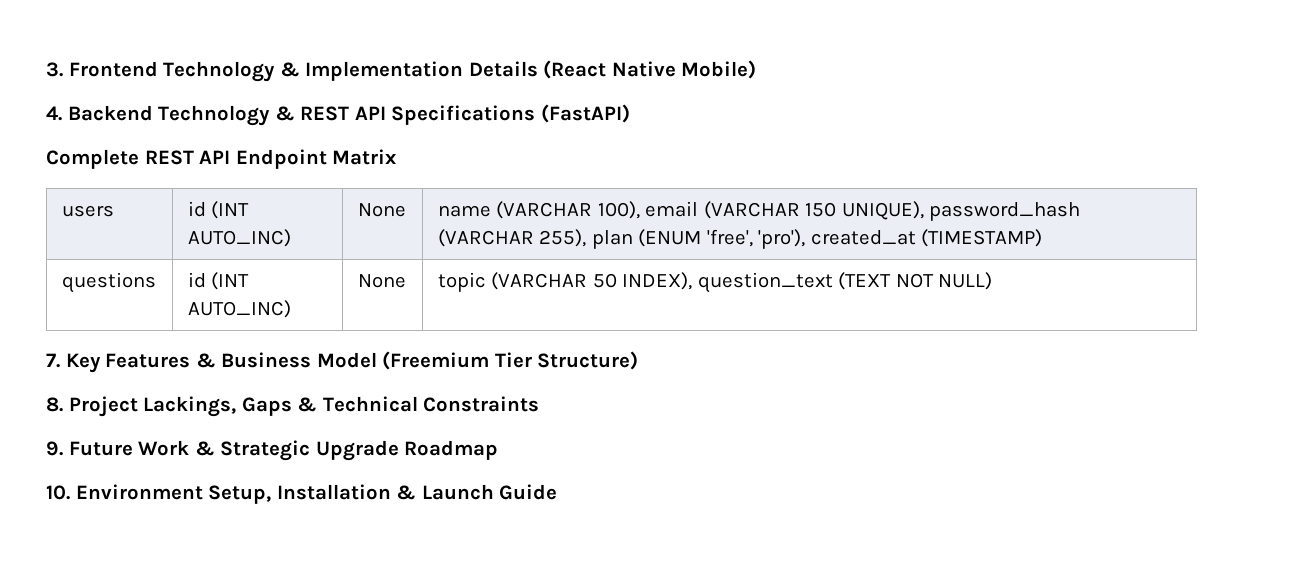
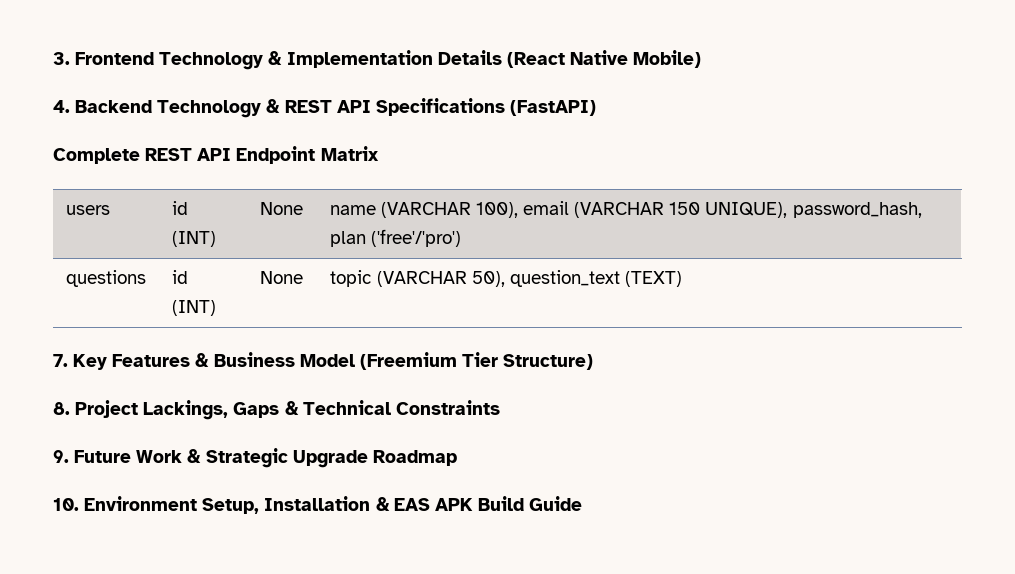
[211,201,250,219] [187,229,291,247] (INT AUTO_INC) -> [171,231,216,247] (INT)
[929,202,1081,221] [437,229,1043,249] password_hash (VARCHAR 255), plan (ENUM 'free', 'pro'), created_at (TIMESTAMP) -> [792,202,922,218] [329,229,461,247] password_hash, plan ('free'/'pro')
[211,272,250,290] [187,300,291,318] (INT AUTO_INC) -> [171,300,216,316] (INT)
[592,272,993,293] 50 INDEX), question_text (TEXT NOT NULL) -> [471,270,683,287] 50), question_text (TEXT)
[421,484,494,500] Launch -> [393,496,524,511] EAS APK Build

